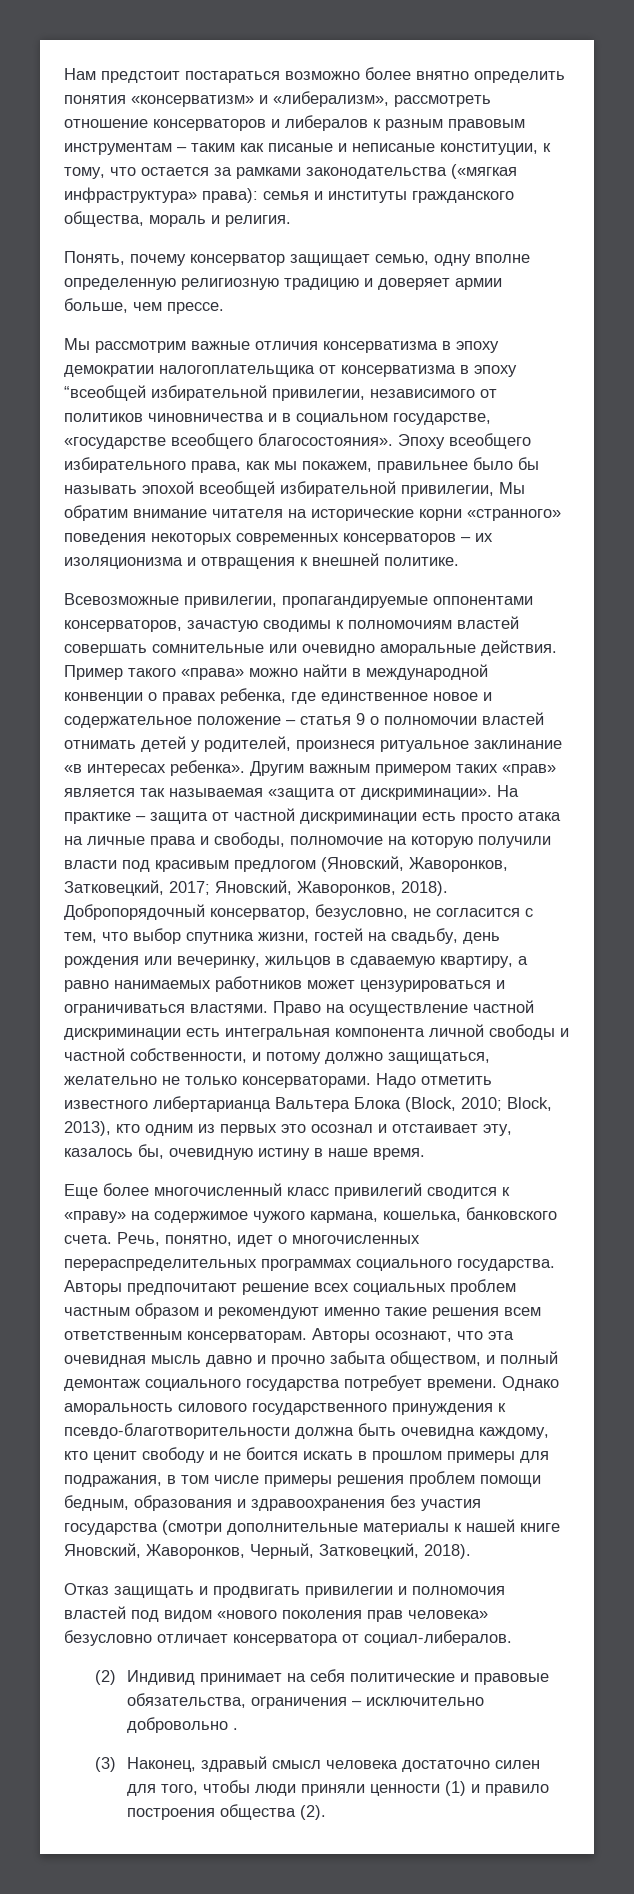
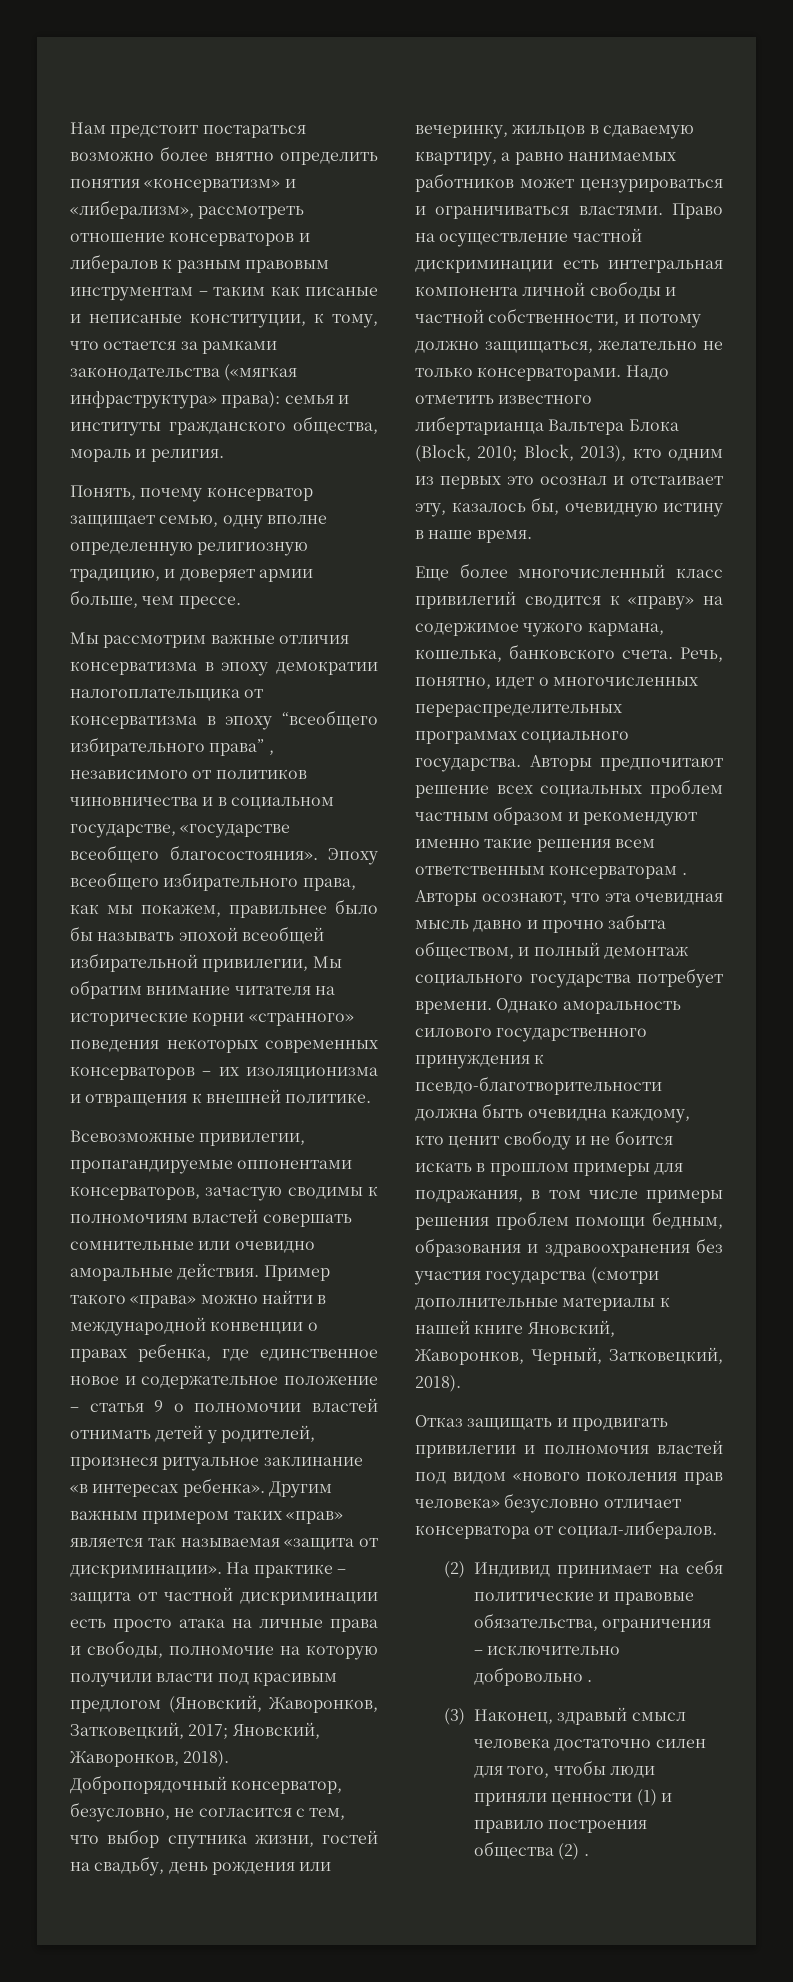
[284,278,359,290] традицию -> [70,569,160,582] традицию,
[64,385,365,401] “всеобщей избирательной привилегии, -> [282,710,379,728] [70,737,274,756] “всеобщего избирательного права” ,
[187,1331,307,1343] консерваторам. -> [549,865,687,879] консерваторам .
[299,1805,326,1820] (2). -> [558,1843,589,1860] (2) .

